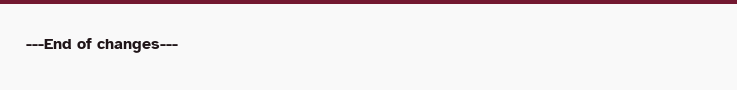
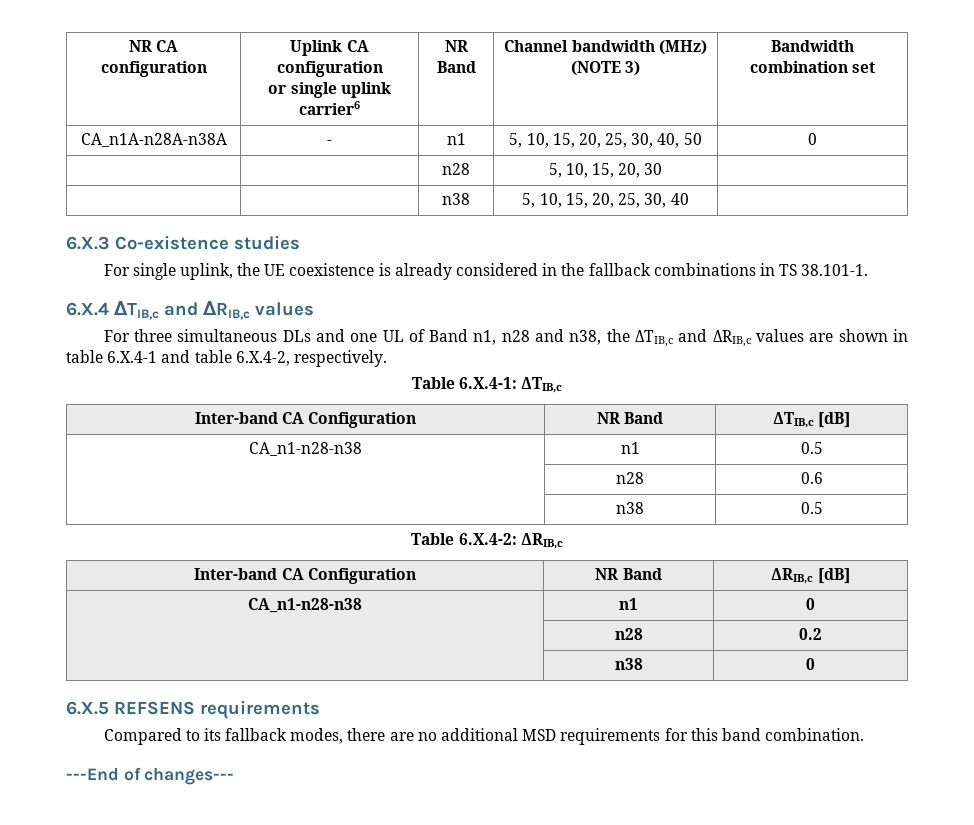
(26, 44) none -> [128,40,179,52] [100,61,207,77] [290,40,369,56] [276,61,383,77] [268,82,391,98] [299,101,360,115] [444,40,469,52] [436,61,476,73] [504,40,707,55] [570,61,641,76] [771,40,854,52] [749,61,876,73] [80,133,227,147] [327,140,332,145] [446,133,466,145] [509,133,702,148] [808,133,817,145] [442,163,470,175] [548,163,663,178] [442,193,470,205] [522,193,689,208] [66,235,300,250] [103,263,869,280] [66,301,314,320] [103,329,909,347] [66,350,387,367] [411,377,563,393] [194,412,417,428] [596,412,664,424] [772,412,851,428] [249,442,362,456] [620,442,640,454] [800,442,823,454] [616,472,644,484] [800,472,823,484] [616,502,644,514] [800,502,823,514] [411,533,563,549] [194,568,416,584] [595,568,662,580] [771,568,850,584] [248,598,362,613] [619,598,638,610] [806,598,815,610] [614,628,643,640] [799,628,822,640] [614,658,643,670] [806,658,815,670] [66,700,320,719] [103,728,865,745] NR CA configuration | Uplink CA configuration // or single uplink carrier6 | NR Band | Channel bandwidth (MHz) (NOTE 3) | Bandwidth combination set // CA_n1A-n28A-n38A | - | n1 | 5, 10, 15, 20, 25, 30, 40, 50 | 0 // | | n28 | 5, 10, 15, 20, 30 | // | | n38 | 5, 10, 15, 20, 25, 30, 40 | // 6.X.3 Co-existence studies // For single uplink, the UE coexistence is already considered in the fallback combinations in TS 38.101-1. // 6.X.4 ∆TIB,c and ∆RIB,c values // For three simultaneous DLs and one UL of Band n1, n28 and n38, the ΔTIB,c and ΔRIB,c values are shown in table 6.X.4-1 and table 6.X.4-2, respectively. // Table 6.X.4-1: ΔTIB,c // Inter-band CA Configuration | NR Band | ΔTIB,c [dB] // CA_n1-n28-n38 | n1 | 0.5 // | n28 | 0.6 // | n38 | 0.5 // Table 6.X.4-2: ΔRIB,c // Inter-band CA Configuration | NR Band | ΔRIB,c [dB] // CA_n1-n28-n38 | n1 | 0 // | n28 | 0.2 // | n38 | 0 // 6.X.5 REFSENS requirements // Compared to its fallback modes, there are no additional MSD requirements for this band combination. //

